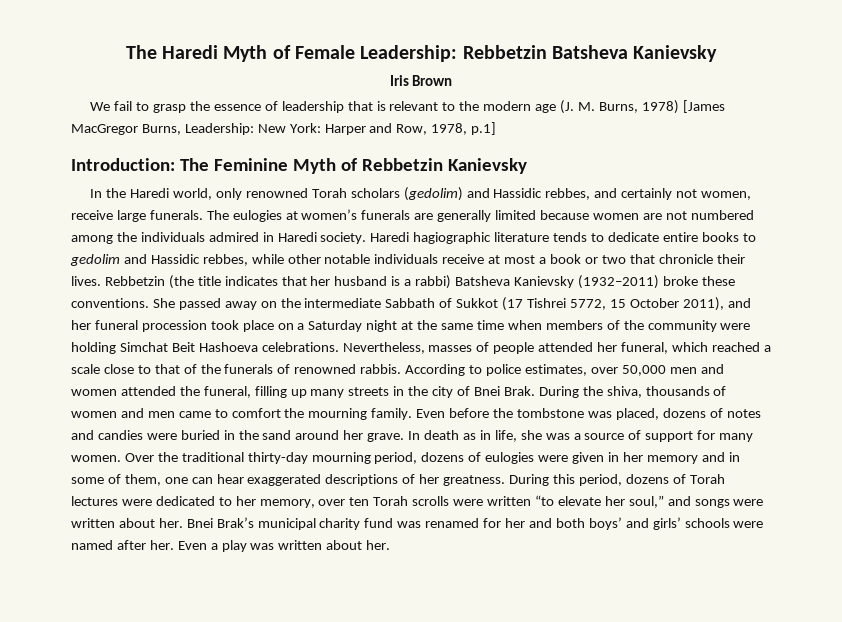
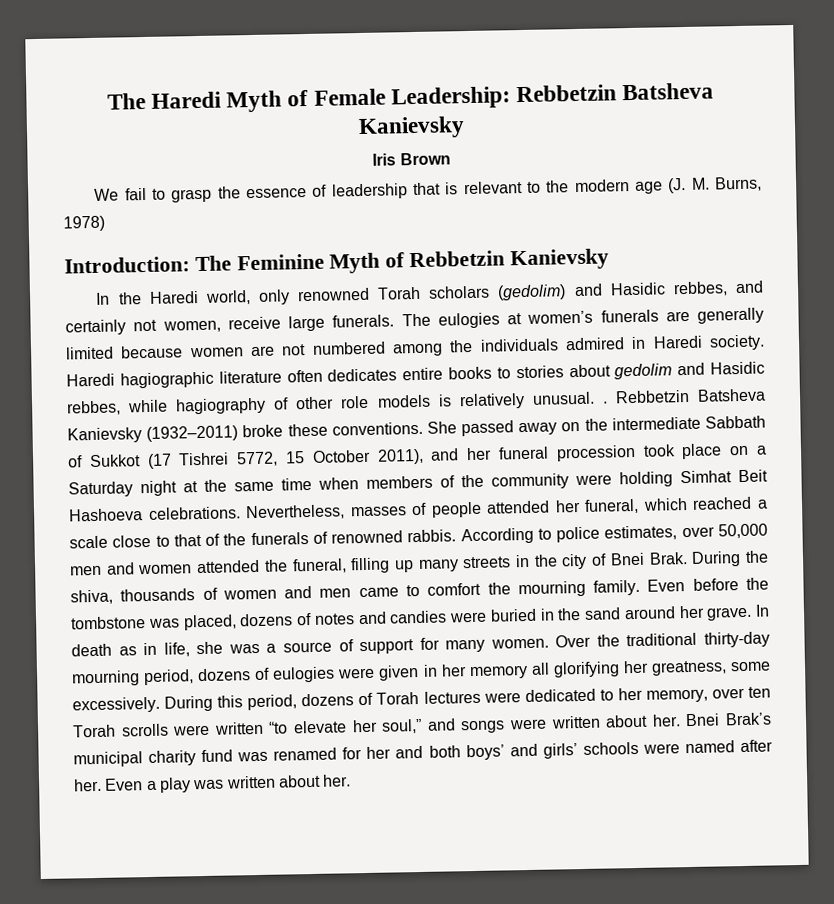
[682,100,725,113] [71,122,497,135] [James MacGregor Burns, Leadership: New York: Harper and Row, 1978, p.1] -> (105, 223) none
[493,188,543,198] Hassidic -> [609,282,666,296] Hasidic
[553,232,659,242] tends to dedicate -> [286,368,398,383] often dedicates
(756, 237) none -> [515,364,611,379] stories about
[150,254,200,264] Hassidic -> [710,361,765,375] Hasidic
[287,254,745,264] [71,275,452,289] other notable individuals receive at most a book or two that chronicle their lives. Rebbetzin (the title indicates that her husband is a rabbi) -> [175,389,690,415] hagiography of other role models is relatively unusual. . Rebbetzin
[119,342,168,352] Simchat -> [680,470,732,484] Simhat
[701,452,740,462] [71,474,506,486] and in some of them, one can hear exaggerated descriptions of her greatness. -> [530,660,771,678] [72,696,160,714] all glorifying her greatness, some excessively.

